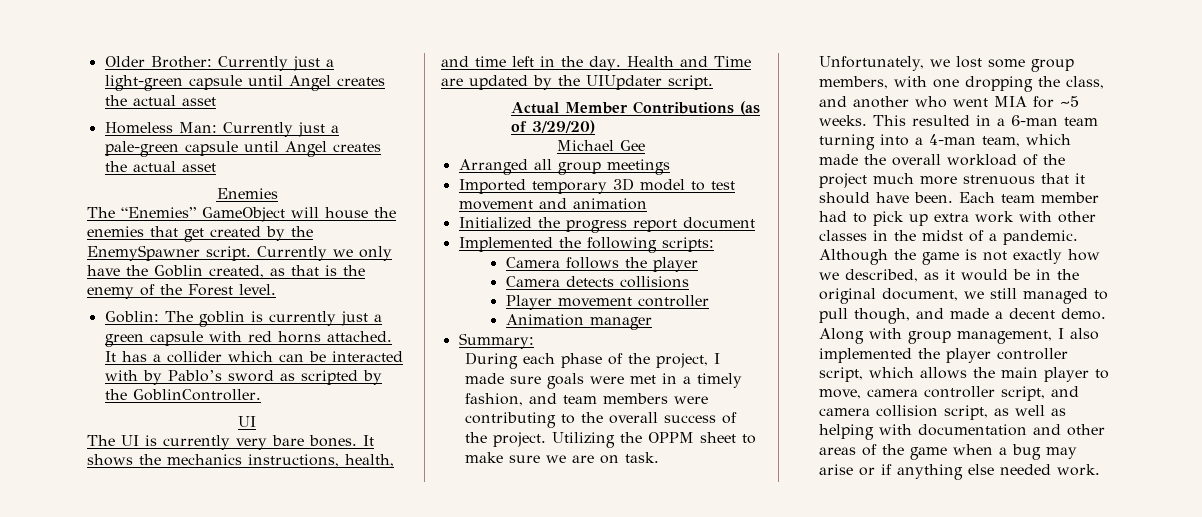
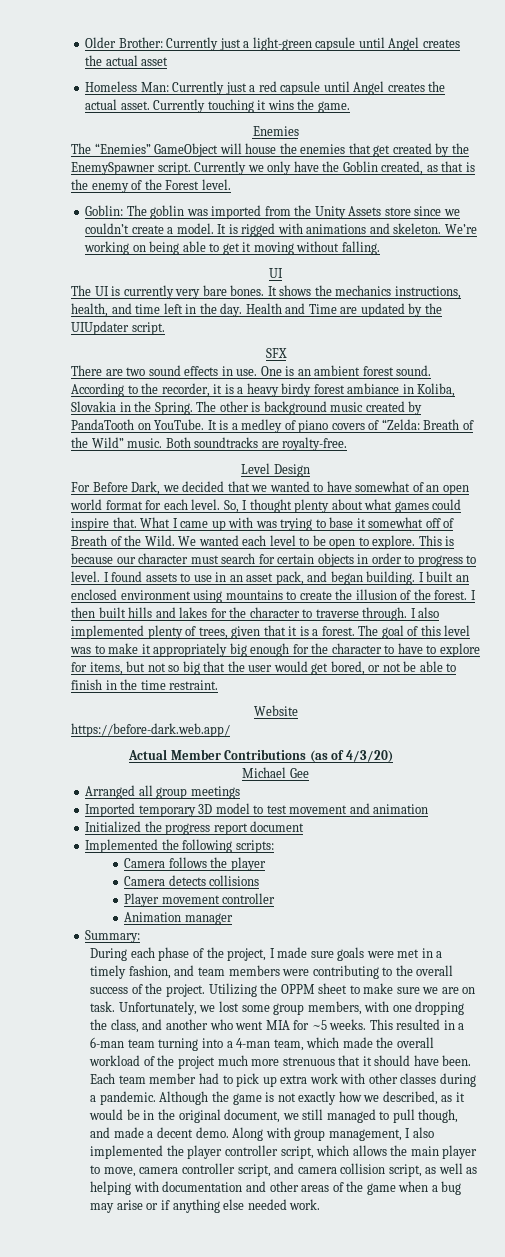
[104,141,381,157] [104,161,216,172] pale-green capsule until Angel creates the actual asset -> [258,81,446,95] [85,99,350,113] red capsule until Angel creates the actual asset. Currently touching it wins the game.
[250,311,382,326] [104,331,392,347] [104,351,403,363] [104,370,382,385] [104,389,261,401] is currently just a green capsule with red horns attached. It has a collider which can be interacted with by Pablo’s sword as scripted by the GoblinController. -> [186,205,460,219] [85,223,477,237] [84,241,380,255] was imported from the Unity Assets store since we couldn’t create a model. It is rigged with animations and skeleton. We’re working on being able to get it moving without falling.
(713, 82) none -> [265,348,287,358] [71,365,432,376] [71,383,456,397] [71,401,423,415] [71,419,474,433] [71,437,348,451] [241,463,310,477] [71,481,469,495] [70,499,462,513] [71,517,455,531] [71,535,455,549] [71,553,477,567] [71,571,469,585] [71,589,476,603] [71,607,440,621] [71,625,471,639] [70,643,480,657] [71,661,457,675] [71,679,219,690] [253,705,298,716] [71,723,230,737] // SFX // There are two sound effects in use. One is an ambient forest sound. According to the recorder, it is a heavy birdy forest ambiance in Koliba, Slovakia in the Spring. The other is background music created by PandaTooth on YouTube. It is a medley of piano covers of “Zelda: Breath of the Wild” music. Both soundtracks are royalty-free. // Level Design // For Before Dark, we decided that we wanted to have somewhat of an open world format for each level. So, I thought plenty about what games could inspire that. What I came up with was trying to base it somewhat off of Breath of the Wild. We wanted each level to be open to explore. This is because our character must search for certain objects in order to progress to level. I found assets to use in an asset pack, and began building. I built an enclosed environment using mountains to create the illusion of the forest. I then built hills and lakes for the character to traverse through. I also implemented plenty of trees, given that it is a forest. The goal of this level was to make it appropriately big enough for the character to have to explore for items, but not so big that the user would get bored, or not be able to finish in the time restraint. // Website // https://before-dark.web.app/
[532,120,596,134] 3/29/20) -> [345,750,393,763] 4/3/20)
[872,230,984,242] in the midst of -> [439,1073,476,1087] during

